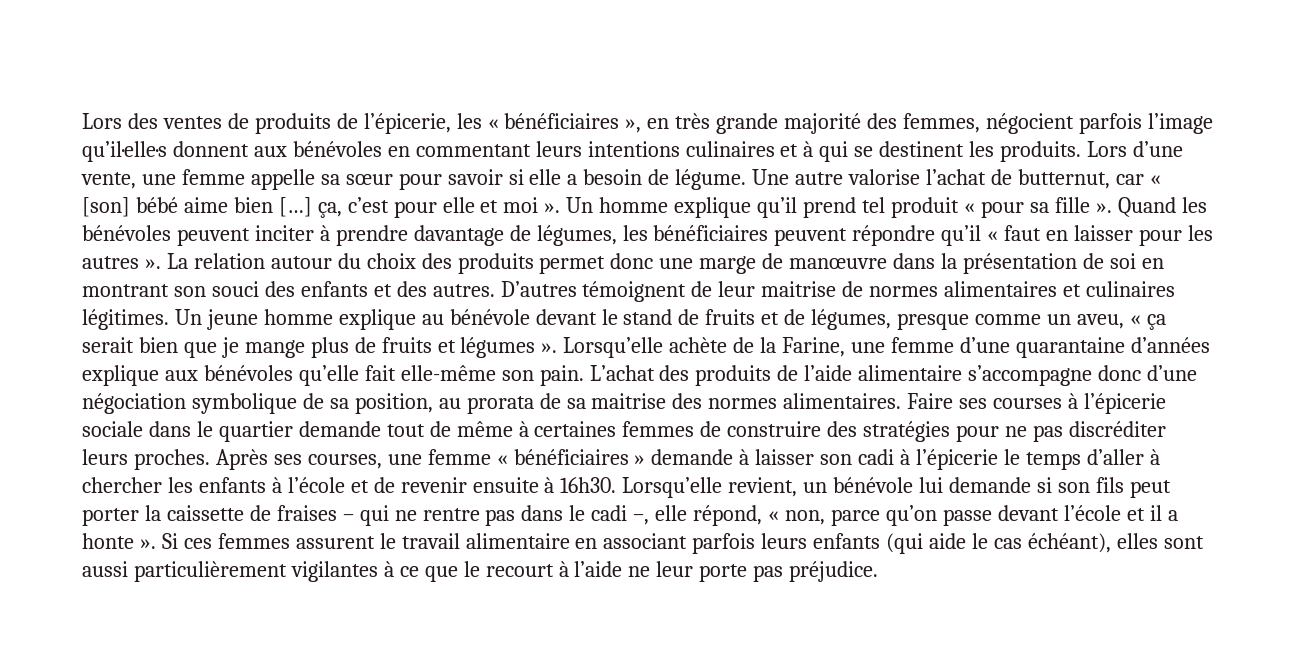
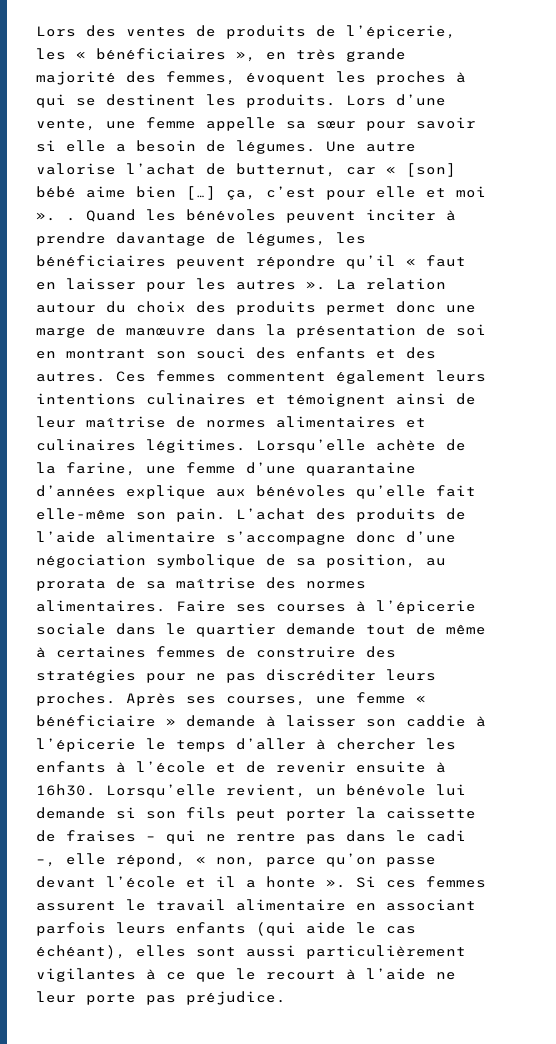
[985,113,1213,134] [82,141,799,162] négocient parfois l’image qu’il·elle·s donnent aux bénévoles en commentant leurs intentions culinaires et -> [246,71,446,85] évoquent les proches
[675,169,747,190] légume. -> [236,140,316,154] légumes.
[566,197,1112,218] Un homme explique qu’il prend tel produit « pour sa fille ». -> [66,217,76,221] .
[500,281,687,302] D’autres témoignent -> [116,370,486,384] [36,393,446,407] Ces femmes commentent également leurs intentions culinaires et témoignent ainsi
[761,281,837,297] maitrise -> [86,416,166,428] maîtrise
[174,309,1166,330] [82,337,558,358] Un jeune homme explique au bénévole devant le stand de fruits et de légumes, presque comme un aveu, « ça serait bien que je mange plus de fruits et légumes ». -> (246, 446) none
[782,337,846,357] Farine, -> [66,462,136,476] farine,
[591,393,667,409] maitrise -> [176,577,256,589] maîtrise
[513,449,629,465] bénéficiaires -> [36,715,156,727] bénéficiaire
[858,449,895,465] cadi -> [406,715,466,727] caddie

